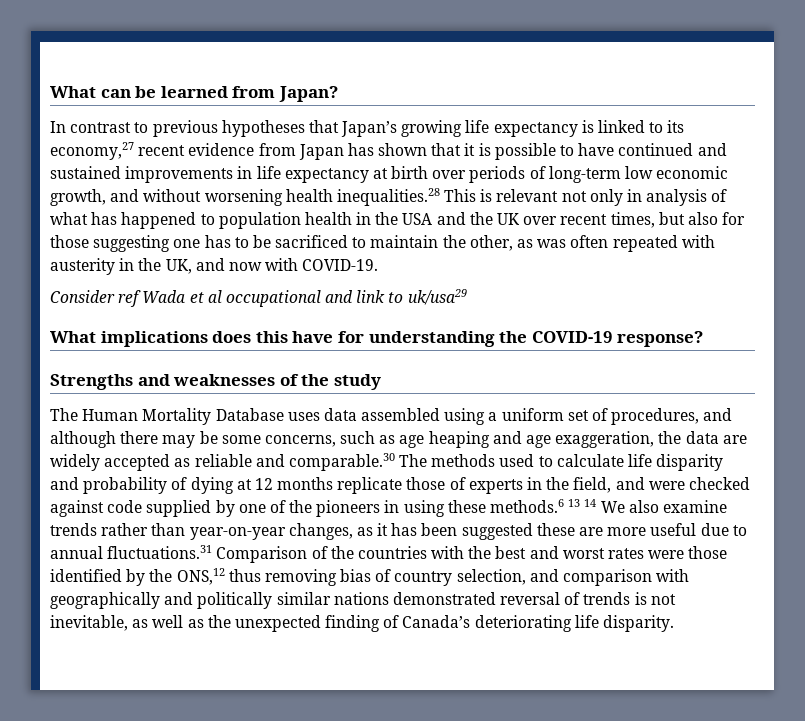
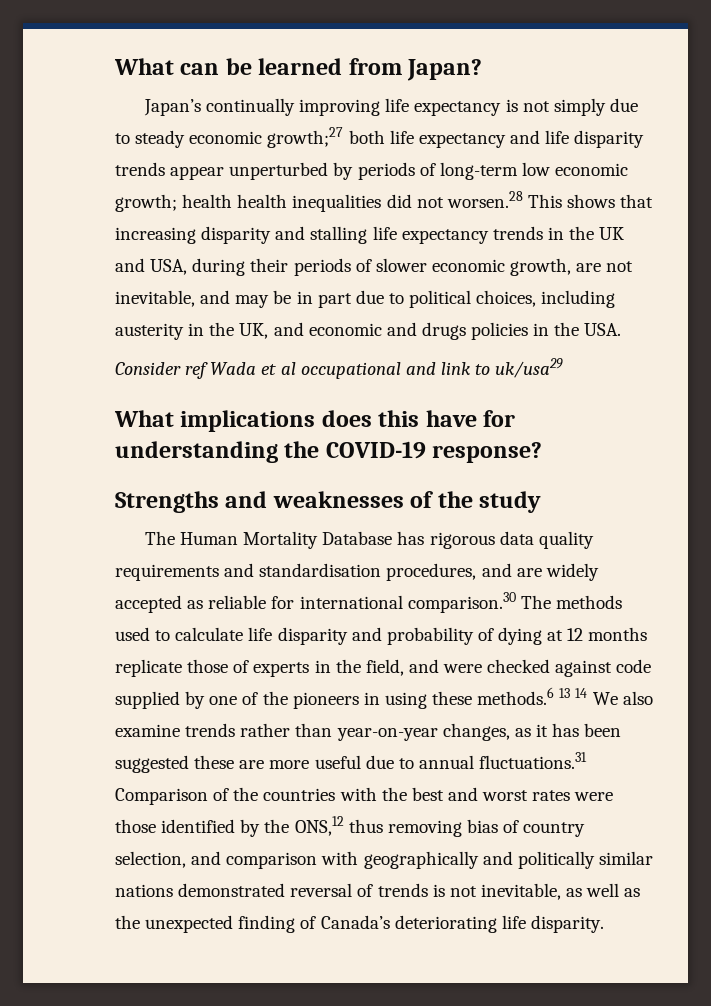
[50,120,685,137] [50,142,727,160] [50,166,467,183] In contrast to previous hypotheses that Japan’s growing life expectancy is linked to its economy,27 recent evidence from Japan has shown that it is possible to have continued and sustained improvements in life expectancy at birth over -> [143,98,638,116] [115,127,645,148] [115,162,354,180] Japan’s continually improving life expectancy is not simply due to steady economic growth;27 both life expectancy and life disparity trends appear unperturbed by
[50,188,728,206] [50,212,746,229] [50,235,715,252] growth, and without worsening health inequalities.28 This is relevant not only in analysis of what has happened to population health in the USA and the UK over recent times, but also for those suggesting one has to be sacrificed to maintain the other, as was often repeated with -> [115,191,654,212] [115,226,625,244] [115,258,634,276] [115,290,616,308] growth; health health inequalities did not worsen.28 This shows that increasing disparity and stalling life expectancy trends in the UK and USA, during their periods of slower economic growth, are not inevitable, and may be in part due to political choices, including
[228,258,379,271] now with COVID-19. -> [308,322,622,340] economic and drugs policies in the USA.
[287,408,733,425] [50,431,719,448] uses data assembled using a uniform set of procedures, and although there may be some concerns, such as age heaping and age exaggeration, the data -> [397,531,594,549] [115,563,512,581] has rigorous data quality requirements and standardisation procedures, and
[255,453,395,471] and comparable.30 -> [271,592,516,613] for international comparison.30

